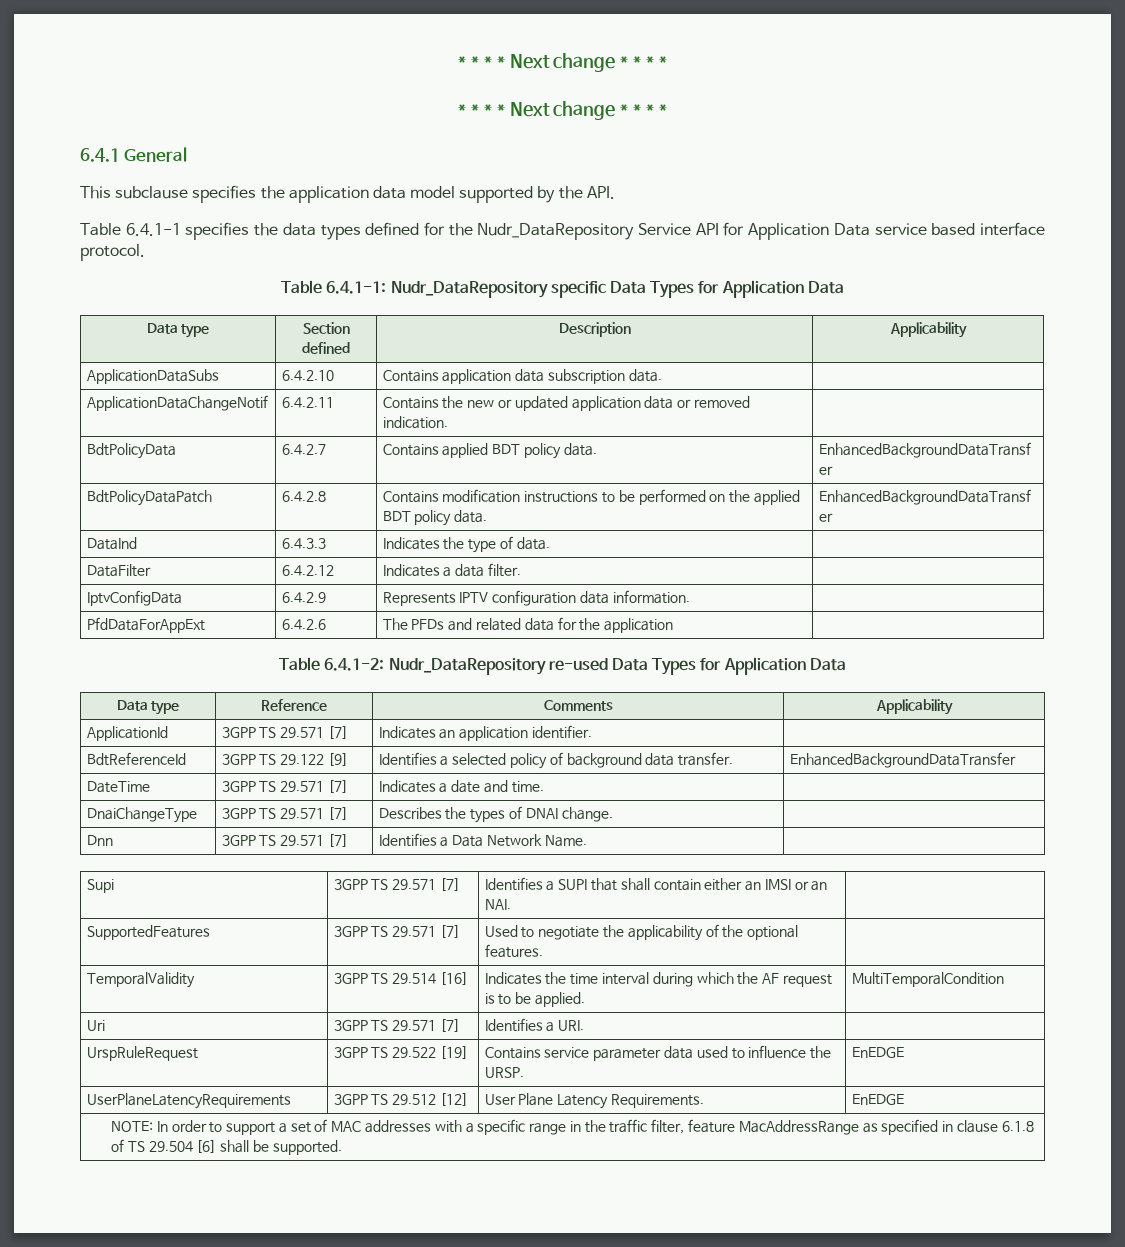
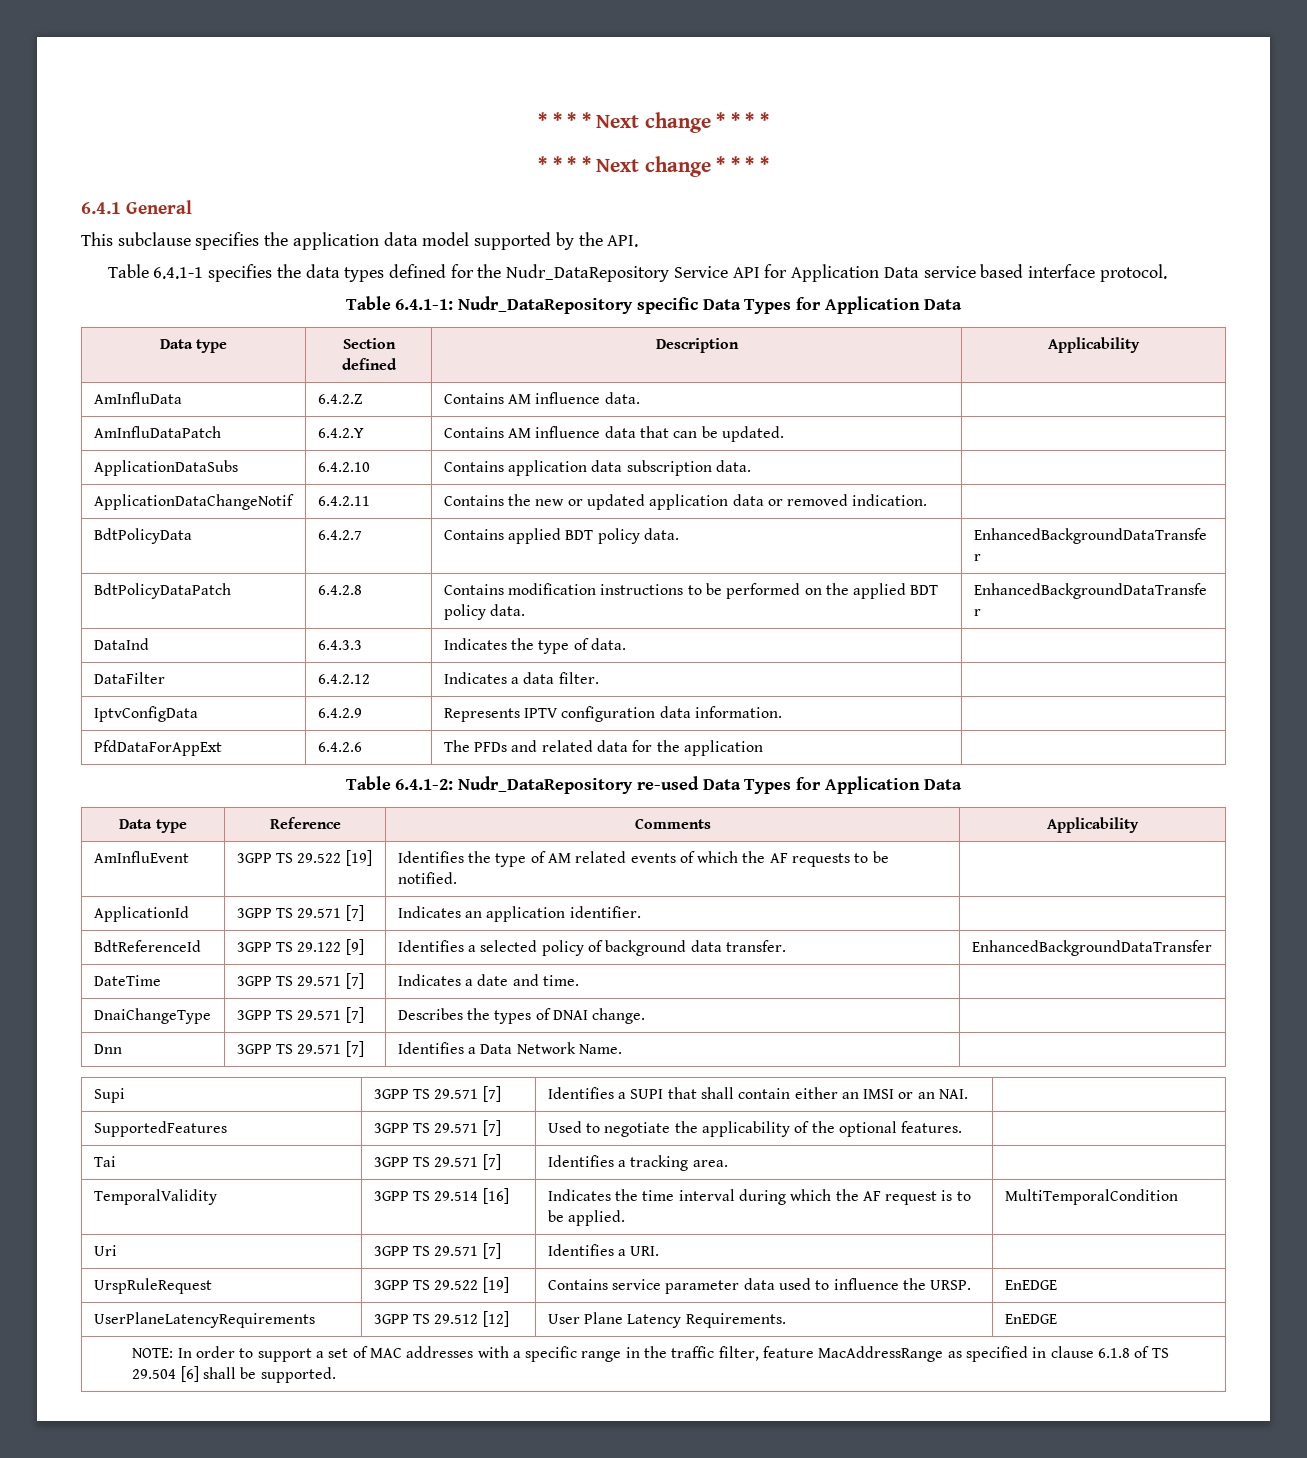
(967, 330) none -> [93,392,182,404] [317,394,362,404] [443,392,640,404] [93,426,221,438] [317,428,364,438] [443,426,784,442] // AmInfluData | 6.4.2.Z | Contains AM influence data. | // AmInfluDataPatch | 6.4.2.Y | Contains AM influence data that can be updated. |
(953, 707) none -> [93,851,189,863] [236,850,372,866] [397,851,889,867] [397,872,457,884] // AmInfluEvent | 3GPP TS 29.522 [19] | Identifies the type of AM related events of which the AF requests to be notified. |
(543, 951) none -> [93,1156,116,1167] [373,1154,501,1170] [547,1155,728,1171] // Tai | 3GPP TS 29.571 [7] | Identifies a tracking area. |

